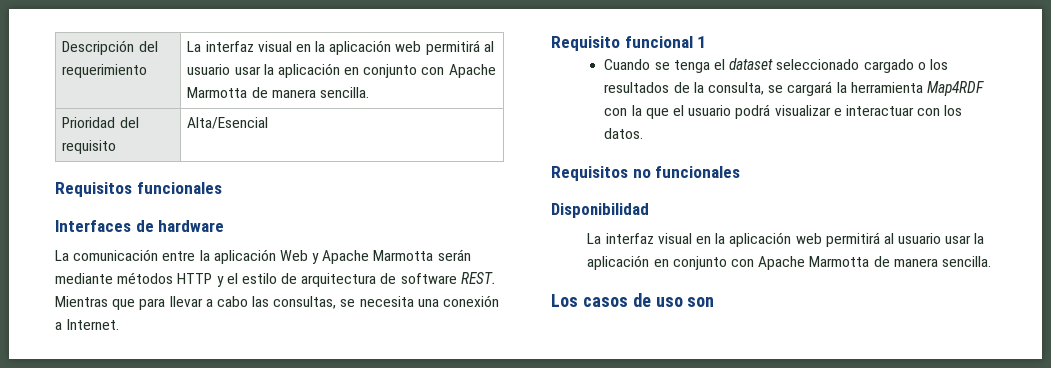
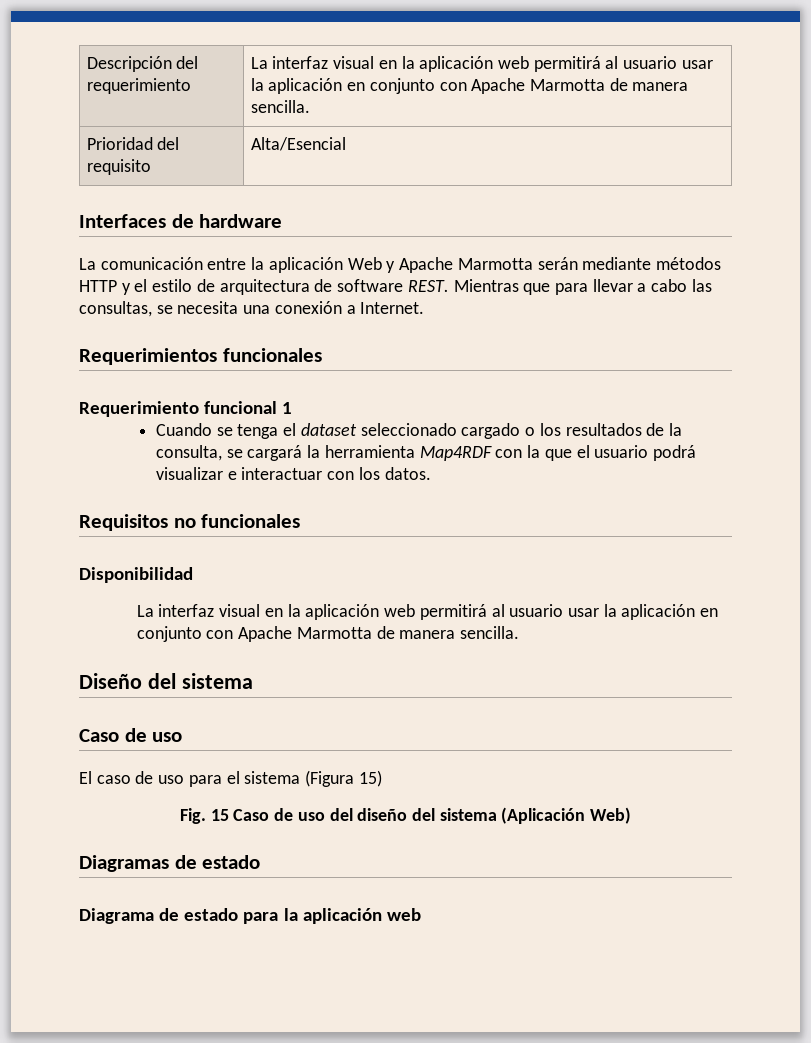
[55,182,222,197] // Requisitos funcionales -> (346, 144) none
[551,36,620,51] Requisito -> [79,348,322,365] [79,401,199,417] Requerimientos funcionales // Requerimiento
[551,293,715,307] Los casos de uso son -> [79,673,253,689] [79,728,183,742] [79,770,382,787] [179,807,632,824] [79,855,261,872] [79,908,421,924] Diseño del sistema // Caso de uso // El caso de uso para el sistema (Figura 15) // Fig. 15 Caso de uso del diseño del sistema (Aplicación Web) // Diagramas de estado // Diagrama de estado para la aplicación web

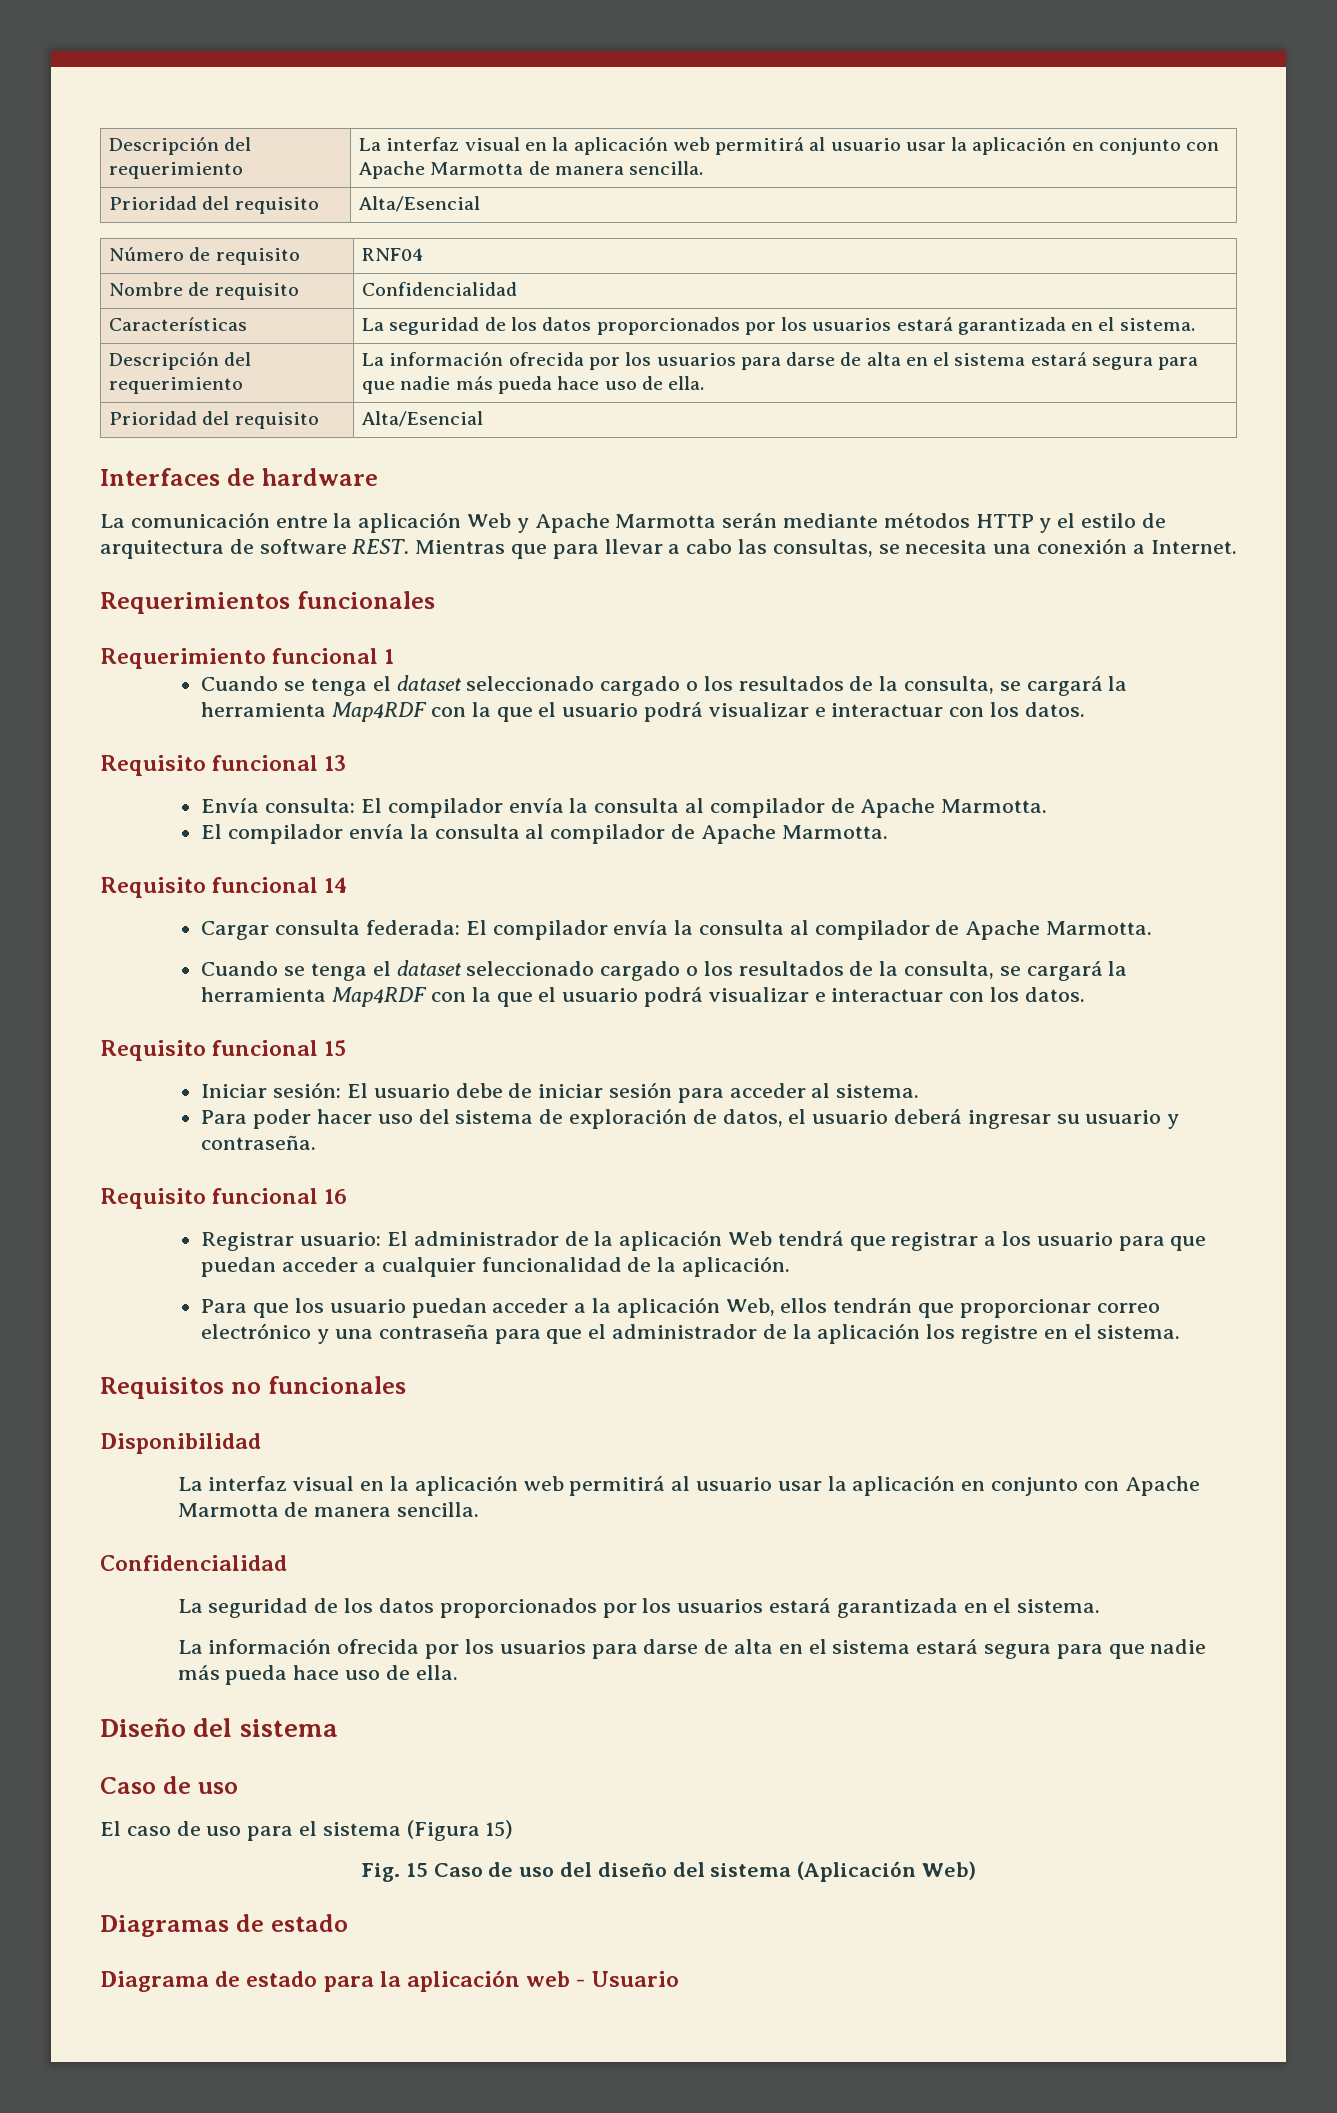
(346, 144) none -> [109,247,300,265] [362,248,425,261] [109,282,299,300] [362,282,518,296] [109,317,248,331] [362,317,1195,335] [109,351,252,370] [109,377,244,394] [362,351,1199,370] [362,376,705,394] [109,411,319,429] [362,411,484,427] // Número de requisito | RNF04 // Nombre de requisito | Confidencialidad // Características | La seguridad de los datos proporcionados por los usuarios estará garantizada en el sistema. // Descripción del requerimiento | La información ofrecida por los usuarios para darse de alta en el sistema estará segura para que nadie más pueda hace uso de ella. // Prioridad del requisito | Alta/Esencial
(431, 473) none -> [100,755,347,776] [201,798,1048,818] [201,824,888,844] [100,877,348,898] [201,920,1152,940] [201,960,1128,981] [201,987,1085,1007] [100,1040,347,1061] [201,1082,920,1103] [201,1108,1180,1129] [201,1135,317,1150] [100,1188,348,1209] [201,1230,1207,1251] [201,1256,790,1277] [201,1297,1160,1318] [201,1323,1181,1344] // Requisito funcional 13 // Envía consulta: El compilador envía la consulta al compilador de Apache Marmotta. // El compilador envía la consulta al compilador de Apache Marmotta. // Requisito funcional 14 // Cargar consulta federada: El compilador envía la consulta al compilador de Apache Marmotta. // Cuando se tenga el dataset seleccionado cargado o los resultados de la consulta, se cargará la herramienta Map4RDF con la que el usuario podrá visualizar e interactuar con los datos. // Requisito funcional 15 // Iniciar sesión: El usuario debe de iniciar sesión para acceder al sistema. // Para poder hacer uso del sistema de exploración de datos, el usuario deberá ingresar su usuario y contraseña. // Requisito funcional 16 // Registrar usuario: El administrador de la aplicación Web tendrá que registrar a los usuario para que puedan acceder a cualquier funcionalidad de la aplicación. // Para que los usuario puedan acceder a la aplicación Web, ellos tendrán que proporcionar correo electrónico y una contraseña para que el administrador de la aplicación los registre en el sistema.
(520, 632) none -> [100,1555,287,1571] [177,1598,1101,1618] [177,1638,1207,1659] [177,1665,458,1685] // Confidencialidad // La seguridad de los datos proporcionados por los usuarios estará garantizada en el sistema. // La información ofrecida por los usuarios para darse de alta en el sistema estará segura para que nadie más pueda hace uso de ella.
(421, 914) none -> [576,1971,679,1987] - Usuario

